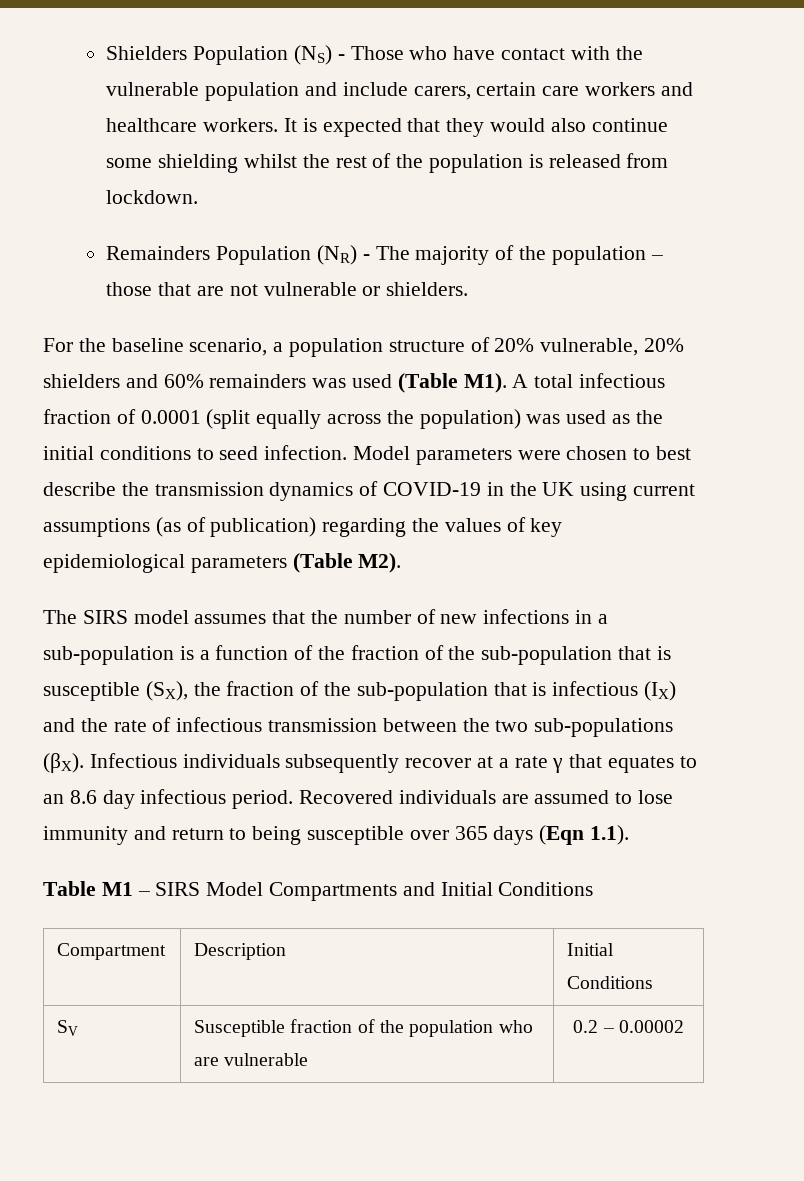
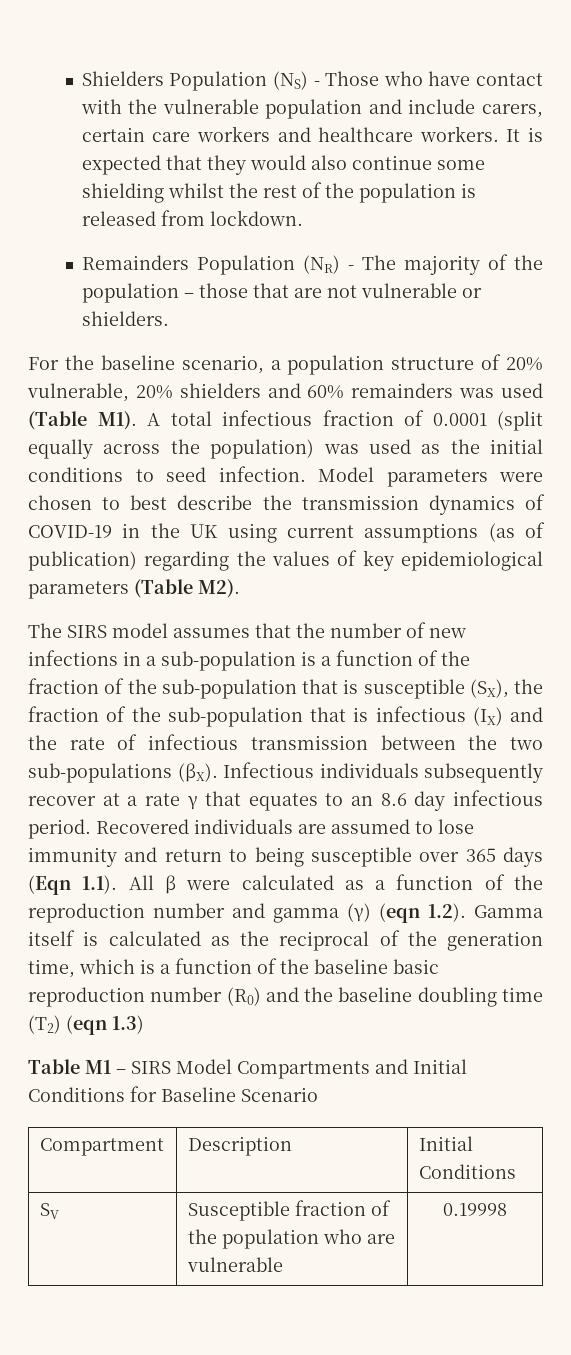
(630, 835) none -> [128,874,543,894] [28,903,543,923] [28,930,543,951] [28,958,439,978] [28,987,543,1007] [28,1015,144,1035] All β were calculated as a function of the reproduction number and gamma (γ) (eqn 1.2). Gamma itself is calculated as the reciprocal of the generation time, which is a function of the baseline basic reproduction number (R0) and the baseline doubling time (T2) (eqn 1.3)
(594, 889) none -> [130,1086,318,1102] for Baseline Scenario
[573,1020,684,1033] 0.2 – 0.00002 -> [443,1203,507,1216] 0.19998

